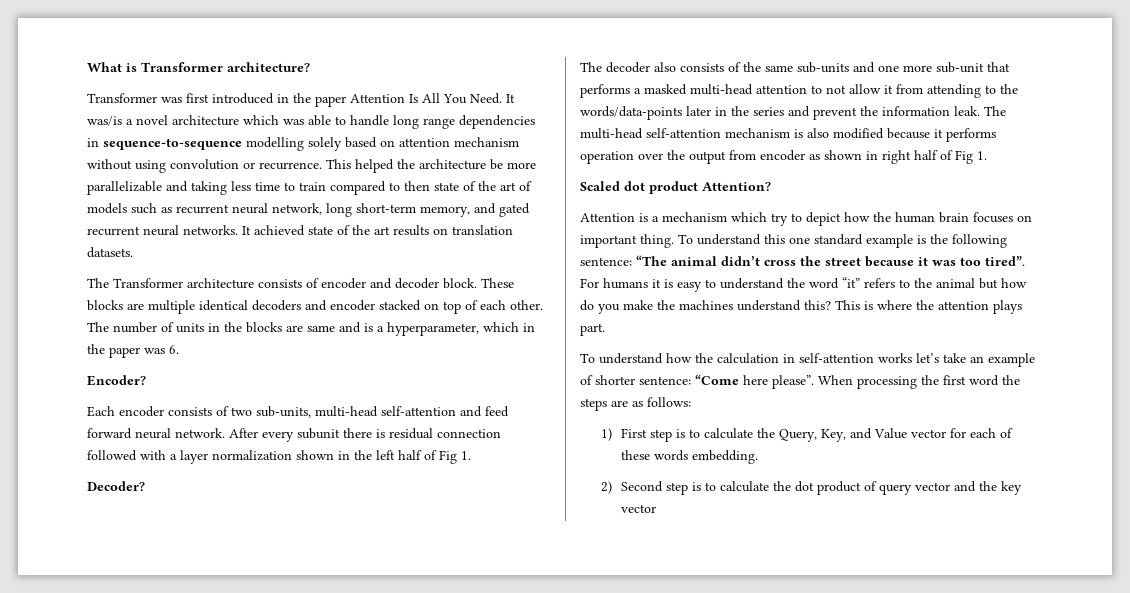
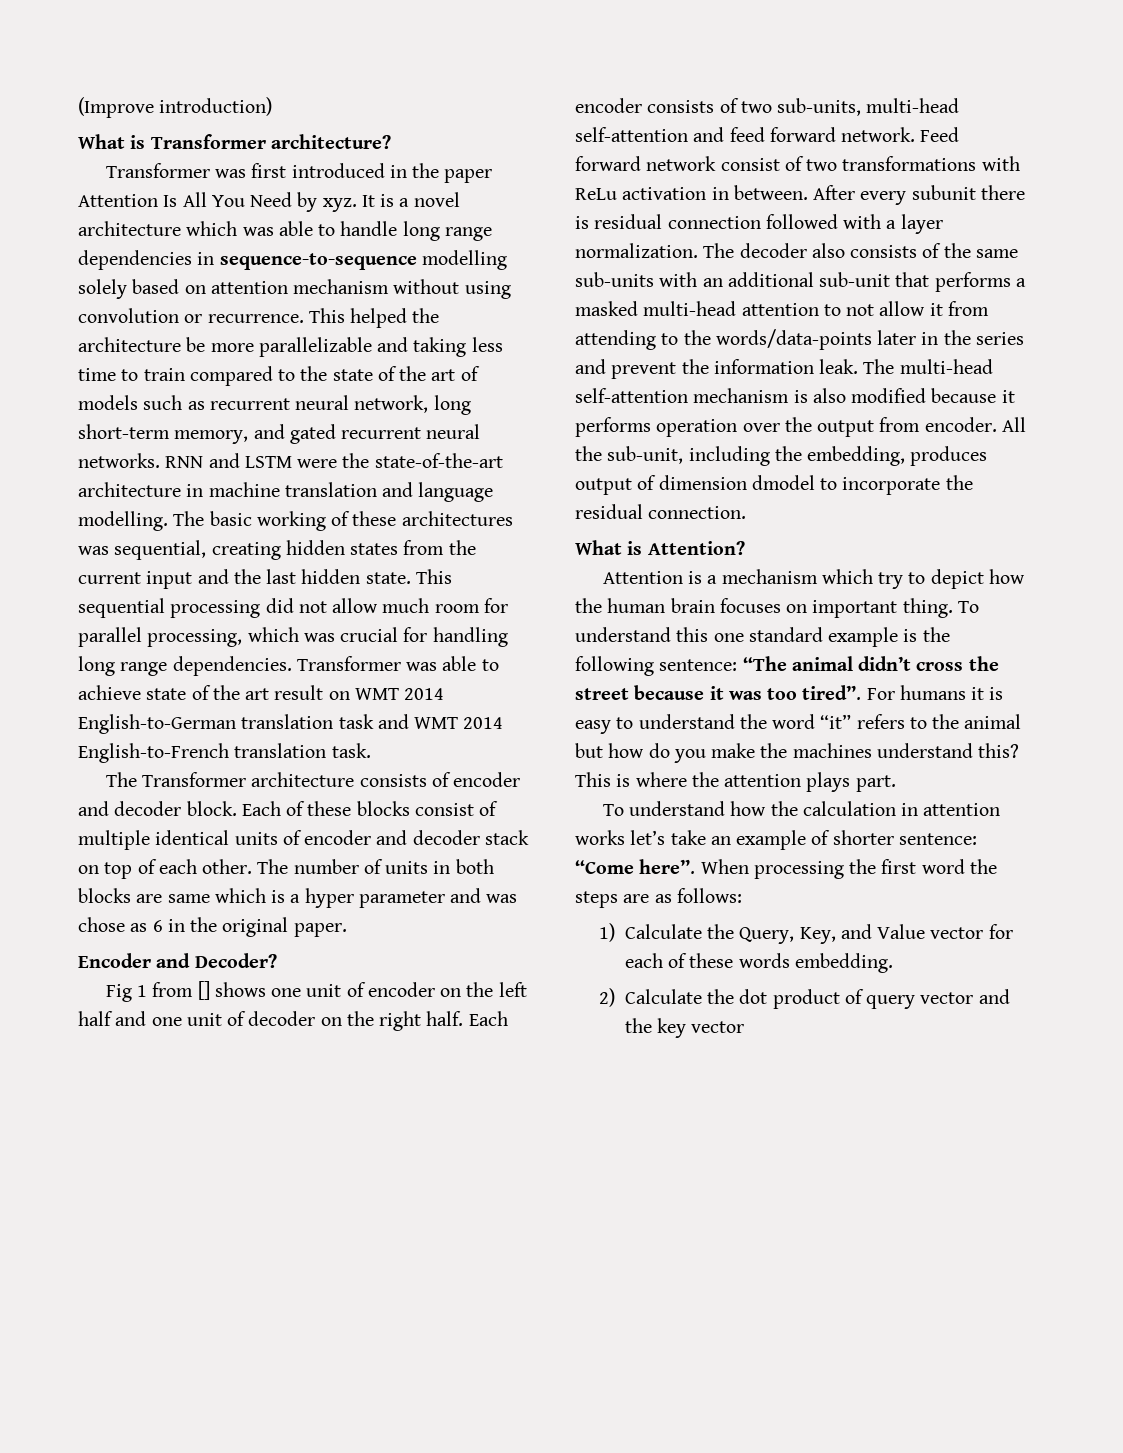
(87, 67) none -> [78,97,273,118] (Improve introduction) //
[470,93,515,104] [87,116,122,126] Need. It was/is -> [250,192,395,212] Need by xyz. It is
[404,181,430,191] then -> [300,366,328,381] the
[242,225,513,236] [87,247,133,258] It achieved state of the art results on translation datasets. -> [165,453,503,468] [78,482,494,502] [78,511,513,531] [78,540,476,560] [78,569,452,589] [78,598,508,618] [78,627,508,647] [78,656,499,676] [78,685,445,700] [78,714,504,734] [78,743,371,763] RNN and LSTM were the state-of-the-art architecture in machine translation and language modelling. The basic working of these architectures was sequential, creating hidden states from the current input and the last hidden state. This sequential processing did not allow much room for parallel processing, which was crucial for handling long range dependencies. Transformer was able to achieve state of the art result on WMT 2014 English-to-German translation task and WMT 2014 English-to-French translation task.
[481,278,514,288] [87,300,421,314] These blocks are multiple identical decoders and encoder stacked -> [241,801,499,816] [78,830,529,850] Each of these blocks consist of multiple identical units of encoder and decoder stack
[224,322,242,332] the -> [455,859,494,874] both
[339,322,535,336] [87,344,179,358] [87,375,146,386] and is a hyperparameter, which in the paper was 6. // Encoder? // -> [214,888,518,908] [78,917,347,937] [78,953,277,968] [105,981,527,1002] [78,1011,464,1031] which is a hyper parameter and was chose as 6 in the original paper. // Encoder and Decoder? // Fig 1 from [] shows one unit of encoder on the left half and one unit of decoder on the right half.
[135,428,225,439] neural network. -> [841,127,960,142] [575,156,1020,171] [575,185,808,200] network. Feed forward network consist of two transformations with ReLu activation in between.
[212,450,471,464] [87,481,145,491] normalization shown in the left half of Fig 1. // Decoder? // -> [575,243,698,258] normalization.
[853,62,932,73] and one more -> [659,272,814,287] with an additional
[760,150,987,164] [580,181,698,194] encoder as shown in right half of Fig 1. // Scaled dot product -> [924,417,1026,432] [575,446,988,466] [575,475,973,495] [575,504,747,519] [575,540,643,555] encoder. All the sub-unit, including the embedding, produces output of dimension dmodel to incorporate the residual connection. // What is
[799,353,874,363] self-attention -> [923,803,1001,816] attention
[743,375,814,389] here please”. -> [639,859,696,874] here”.
[621,428,754,442] First step is to calculate -> [624,924,702,939] Calculate
[621,481,770,495] Second step is to calculate -> [624,989,702,1004] Calculate

